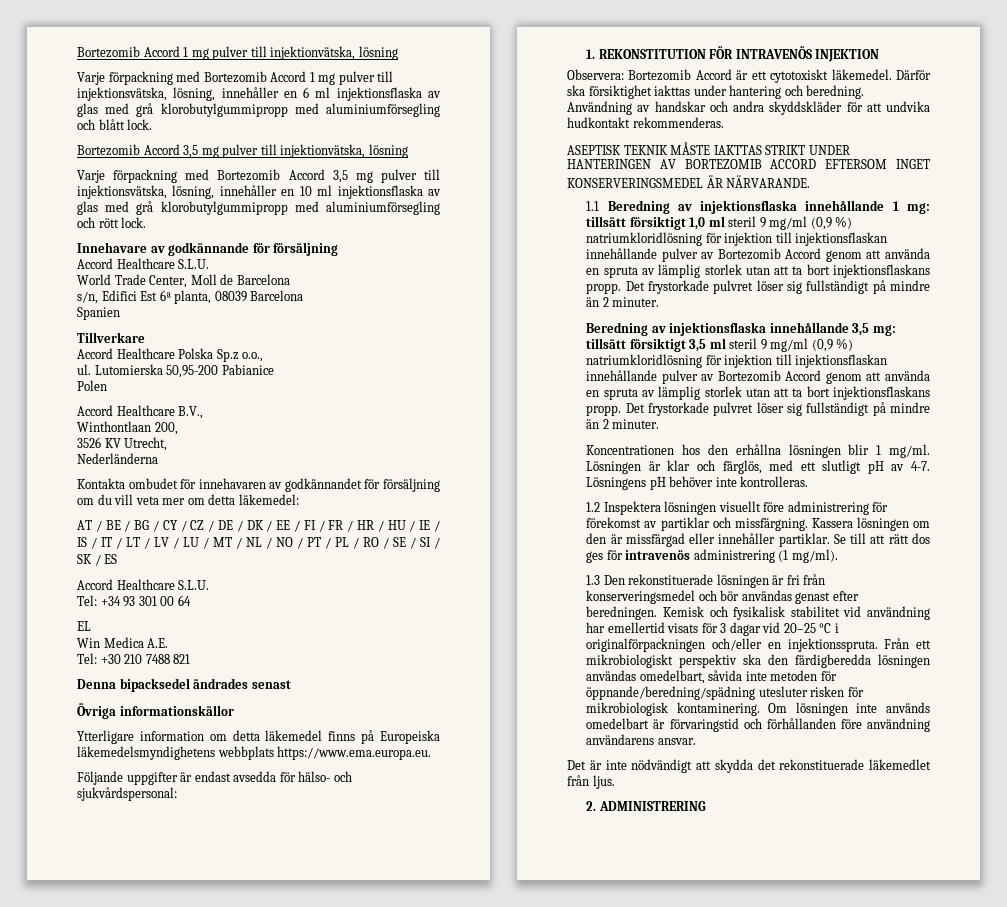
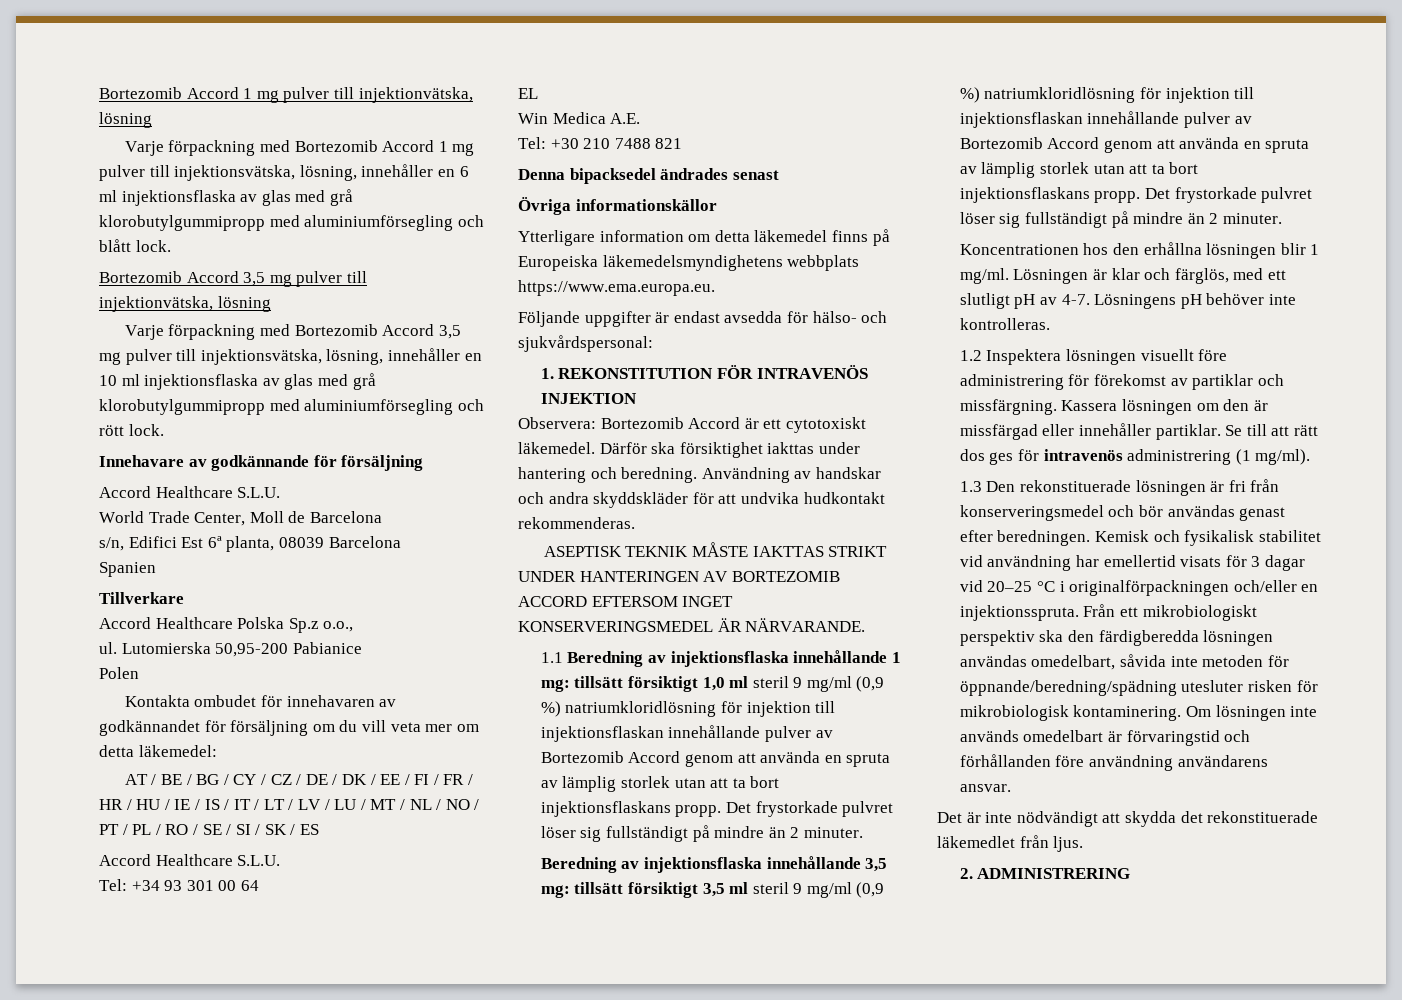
[77,405,204,419] [77,421,178,435] [77,437,168,451] [77,453,158,464] // Accord Healthcare B.V., // Winthontlaan 200, // 3526 KV Utrecht, // Nederländerna -> (139, 673) none

